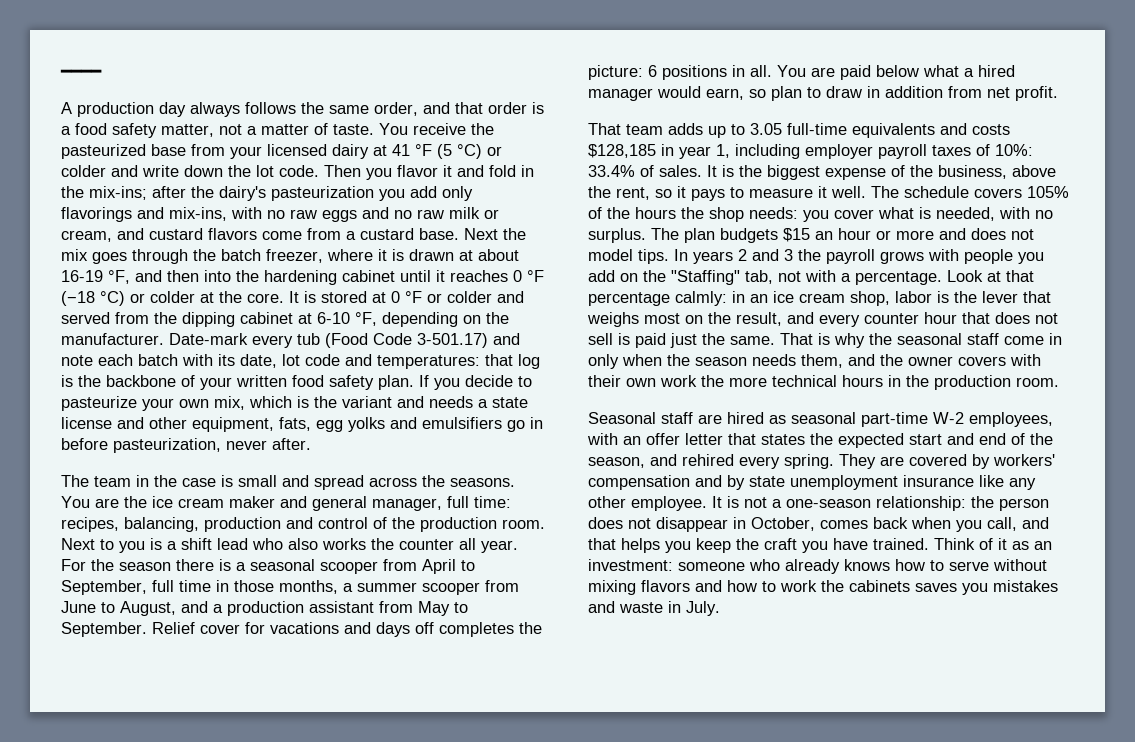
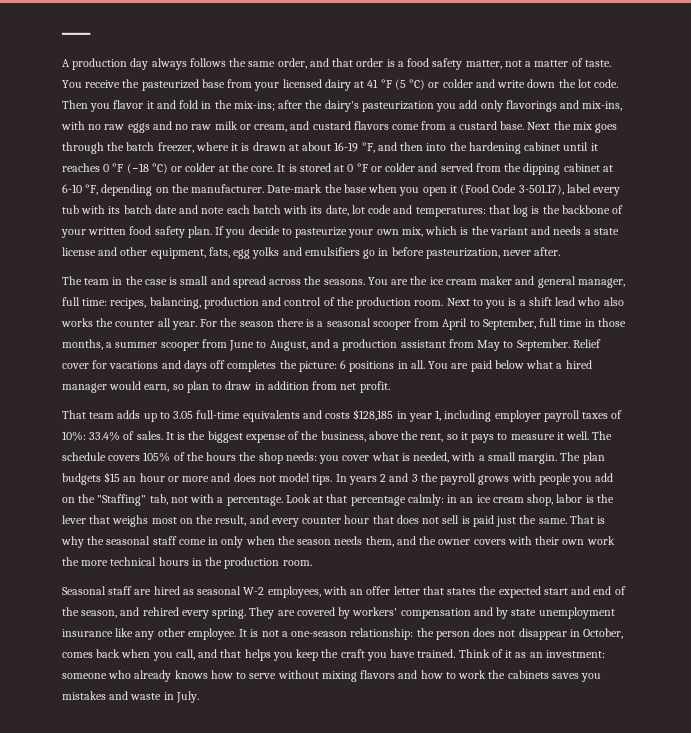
[252,333,488,348] every tub (Food Code 3-501.17) -> [324,184,621,196] [62,205,177,214] the base when you open it (Food Code 3-501.17), label every tub with its batch date
[1035,210,1053,219] [588,228,646,243] no surplus. -> [478,452,558,464] a small margin.
[861,412,928,427] part-time -> (242, 590) none

